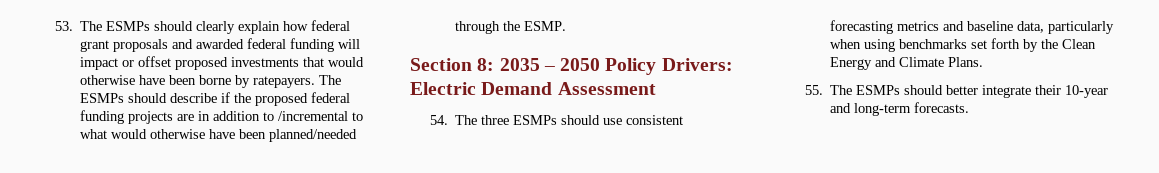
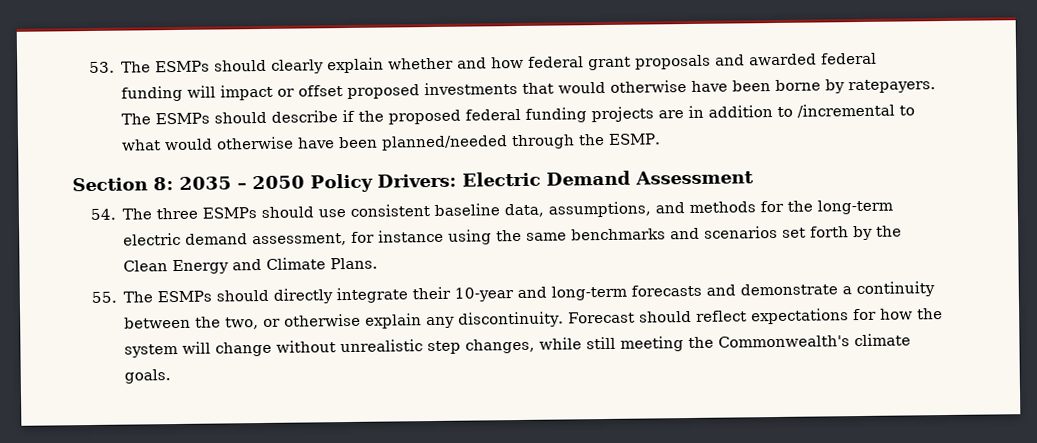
(280, 27) none -> [388,57,488,70] whether and
[829,20,1114,34] [829,39,967,52] forecasting metrics and baseline data, particularly when using benchmarks -> [434,199,894,218] [123,225,779,247] baseline data, assumptions, and methods for the long-term electric demand assessment, for instance using the same benchmarks and scenarios
[945,85,978,95] better -> [273,288,334,304] directly
[913,102,969,113] forecasts. -> [631,281,936,298] [124,308,944,330] [124,333,912,358] [124,369,172,384] forecasts and demonstrate a continuity between the two, or otherwise explain any discontinuity. Forecast should reflect expectations for how the system will change without unrealistic step changes, while still meeting the Commonwealth's climate goals.

